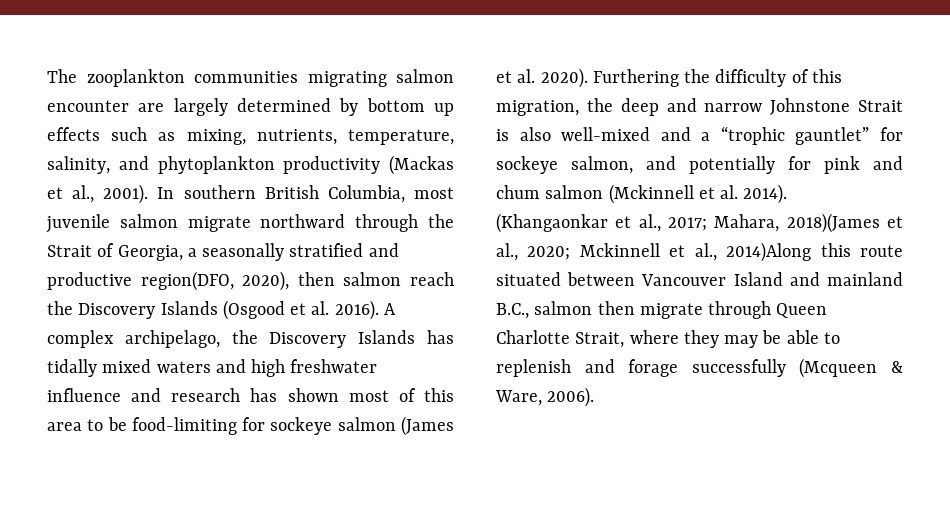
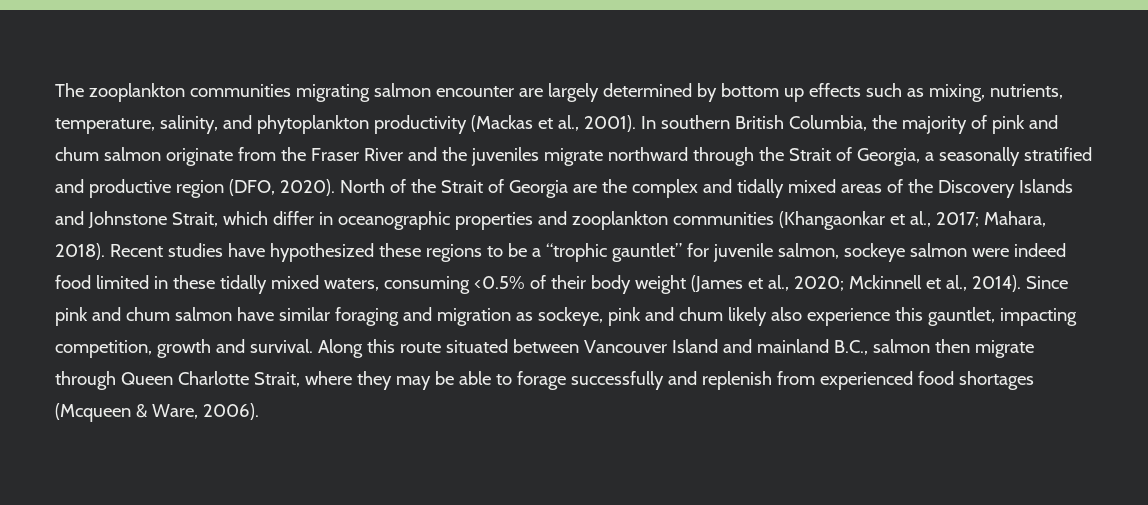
[414,187,454,199] [46,214,178,233] most juvenile salmon -> [871,115,1058,134] [55,147,539,166] the majority of pink and chum salmon originate from the Fraser River and the juveniles
[140,271,455,291] [47,300,396,320] [47,330,455,348] [47,359,378,377] [47,388,455,402] [47,416,454,436] [496,68,842,88] [496,98,903,116] [496,126,903,145] [496,156,903,174] [496,184,788,204] region(DFO, 2020), then salmon reach the Discovery Islands (Osgood et al. 2016). A complex archipelago, the Discovery Islands has tidally mixed waters and high freshwater influence and research has shown most of this area to be food-limiting for sockeye salmon (James et al. 2020). Furthering the difficulty of this migration, the deep and narrow Johnstone Strait is also well-mixed and a “trophic gauntlet” for sockeye salmon, and potentially for pink and chum salmon (Mckinnell et al. 2014). -> [175,179,1073,198] [55,211,774,230] region (DFO, 2020). North of the Strait of Georgia are the complex and tidally mixed areas of the Discovery Islands and Johnstone Strait, which differ in oceanographic properties and zooplankton communities
[786,213,880,233] 2018)(James -> [55,243,1066,262] [55,275,743,294] 2018). Recent studies have hypothesized these regions to be a “trophic gauntlet” for juvenile salmon, sockeye salmon were indeed food limited in these tidally mixed waters, consuming <0.5% of their body weight (James
[726,242,812,262] 2014)Along -> [971,275,1068,292] [55,307,1077,326] [55,339,363,358] 2014). Since pink and chum salmon have similar foraging and migration as sockeye, pink and chum likely also experience this gauntlet, impacting competition, growth and survival. Along
[496,359,786,377] replenish and forage successfully -> [516,371,1034,390] forage successfully and replenish from experienced food shortages

